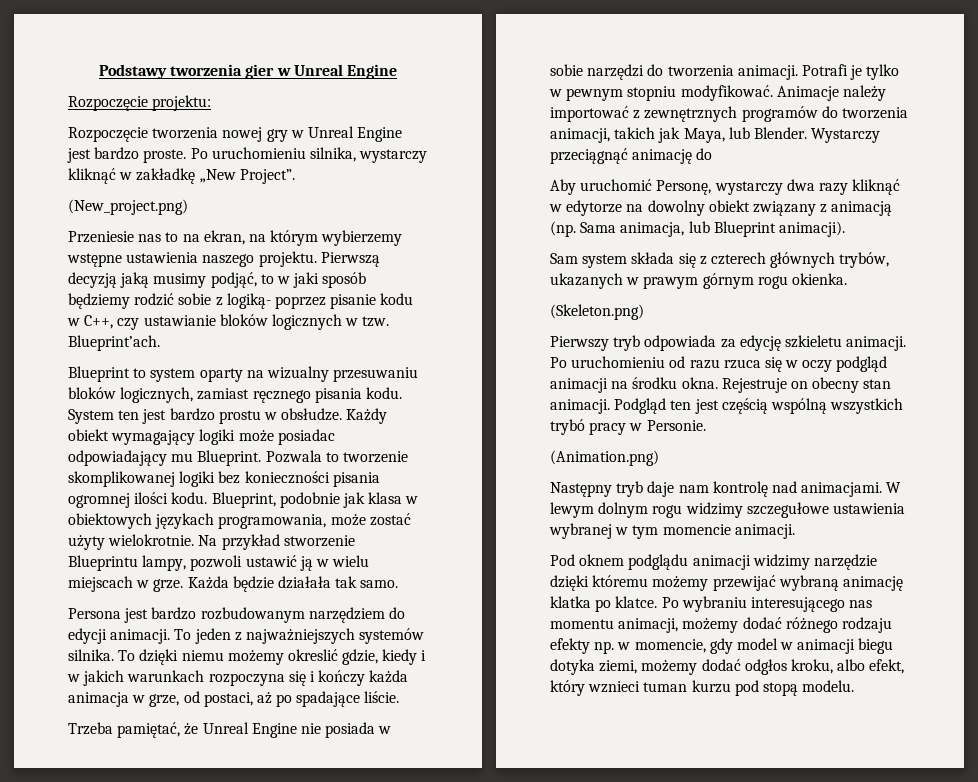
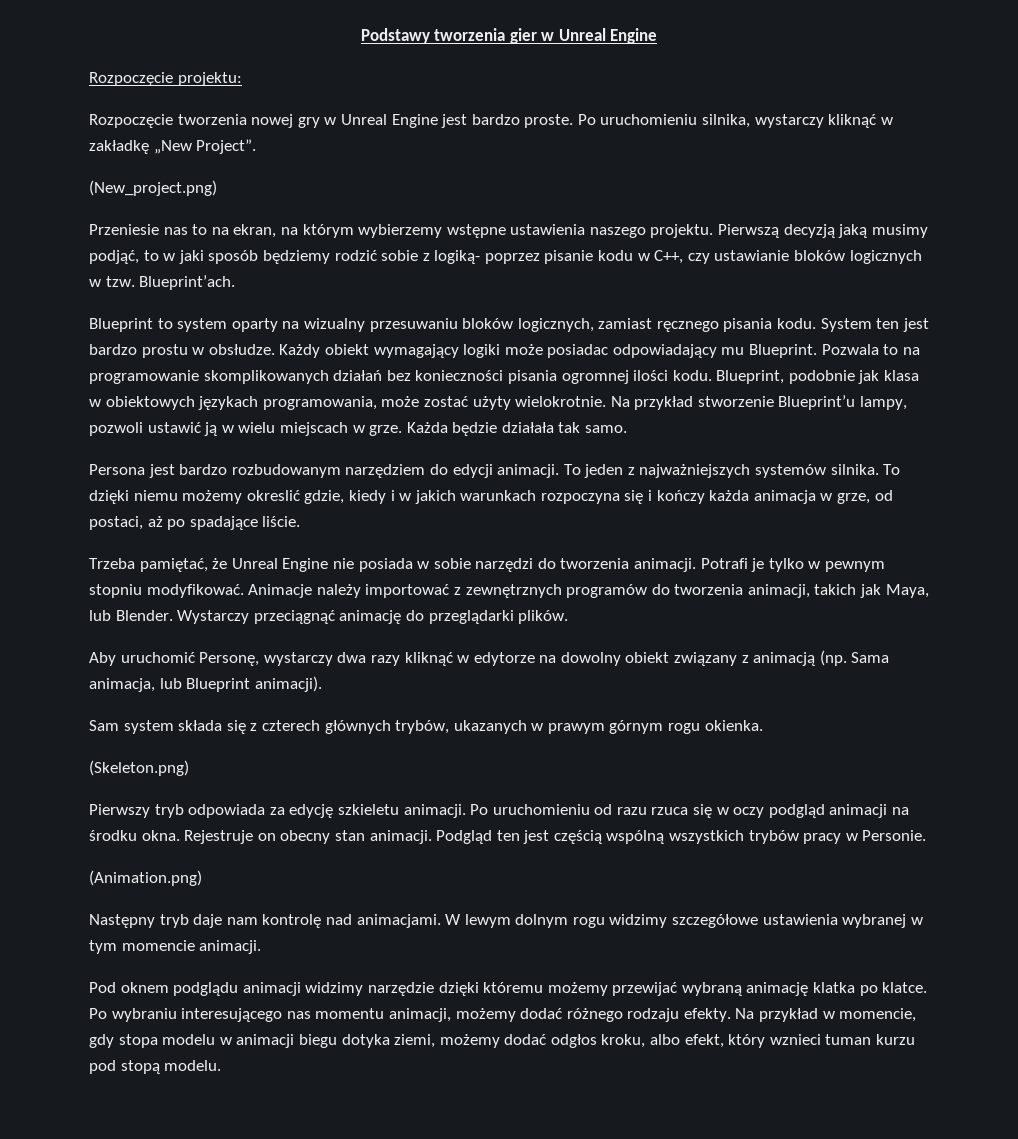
[342,451,408,463] [68,471,216,487] tworzenie skomplikowanej logiki -> [902,347,920,355] [89,370,383,384] na programowanie skomplikowanych działań
[68,555,138,571] Blueprintu -> [778,395,856,410] Blueprint’u
(713, 154) none -> [428,610,569,624] przeglądarki plików.
[550,419,585,435] trybó -> [748,830,799,844] trybów
[746,502,829,518] szczegułowe -> [672,914,759,928] szczegółowe
[550,638,615,654] efekty np. -> [683,1008,819,1022] efekty. Na przykład
[736,638,778,650] model -> [118,1034,216,1048] stopa modelu

